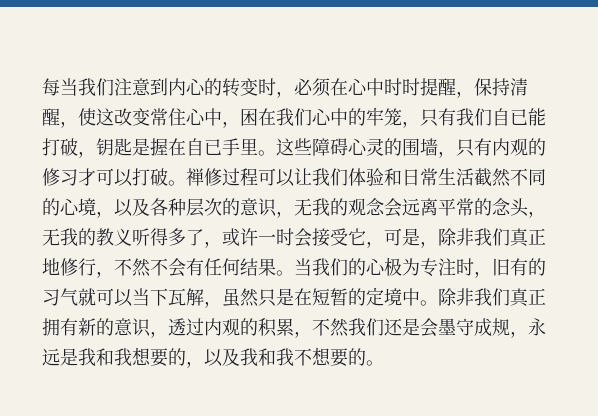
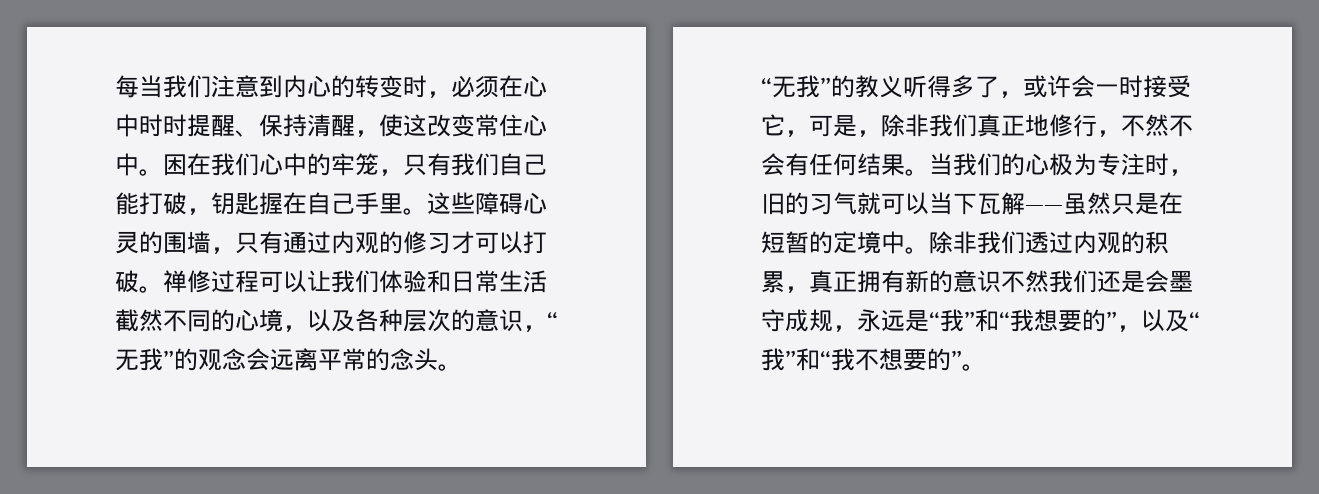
[456,91,474,98] ， -> [235,130,259,137] 、
[222,121,240,128] ， -> [139,169,163,176] 。
[510,109,528,125] 已 -> [523,154,547,175] 己
[132,138,222,156] 是握在自已 -> [259,192,355,215] 握在自己
(492, 147) none -> [283,231,331,253] 通过
[294,198,330,216] 无我 -> [547,312,558,329] [115,348,174,371] “无我”
[528,211,546,218] [42,228,78,246] ，无我 -> [438,364,462,371] [761,75,831,98] 。 // “无我”
[258,228,312,247] 一时会 -> [1071,75,1143,98] 会一时
[510,258,528,276] 有 -> (785, 204) none
[204,301,222,308] ， -> [1025,205,1063,212] ——
[510,288,546,307] [42,318,312,338] 真正拥有新的意识，透过内观的积累， -> [1025,231,1169,254] [761,270,1001,293] 透过内观的积累，真正拥有新的意识
[78,347,276,368] 我和我想要的，以及我和 -> [929,309,1200,332] [761,348,831,371] “我”和“我想要的”，以及“我”和“
(366, 357) none -> [951,350,962,368] ”

